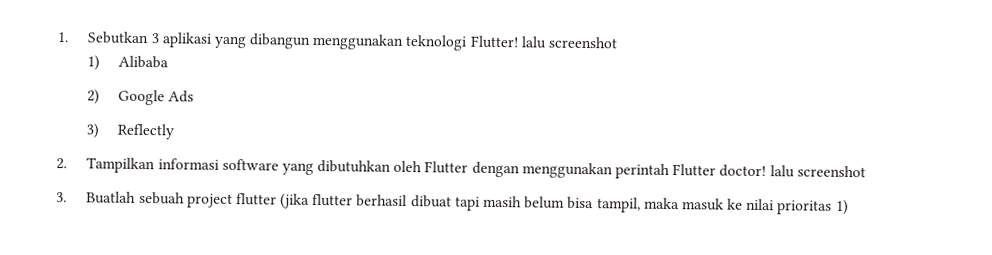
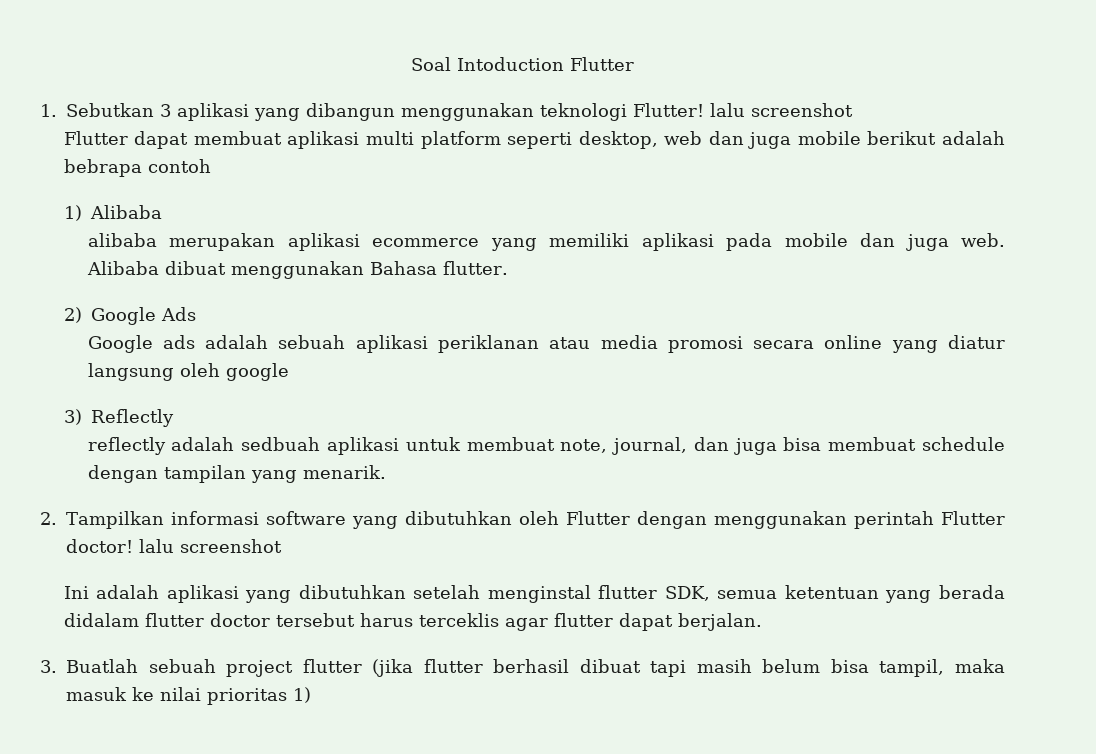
(57, 37) none -> [411,57,634,71] Soal Intoduction Flutter //
[87,55,169,71] [87,89,194,106] [86,123,175,140] 1) Alibaba // 2) Google Ads // 3) Reflectly -> [63,131,1006,149] [63,159,211,177] [63,205,162,221] [87,233,1005,251] [86,261,508,279] [63,307,196,325] [87,335,1006,353] [87,363,289,381] [63,409,174,427] [87,437,1006,455] [87,465,386,483] Flutter dapat membuat aplikasi multi platform seperti desktop, web dan juga mobile berikut adalah bebrapa contoh // 1) Alibaba // alibaba merupakan aplikasi ecommerce yang memiliki aplikasi pada mobile dan juga web. Alibaba dibuat menggunakan Bahasa flutter. // 2) Google Ads // Google ads adalah sebuah aplikasi periklanan atau media promosi secara online yang diatur langsung oleh google // 3) Reflectly // reflectly adalah sedbuah aplikasi untuk membuat note, journal, dan juga bisa membuat schedule dengan tampilan yang menarik.
(866, 171) none -> [63,585,1006,603] [63,613,762,631] // Ini adalah aplikasi yang dibutuhkan setelah menginstal flutter SDK, semua ketentuan yang berada didalam flutter doctor tersebut harus terceklis agar flutter dapat berjalan.

